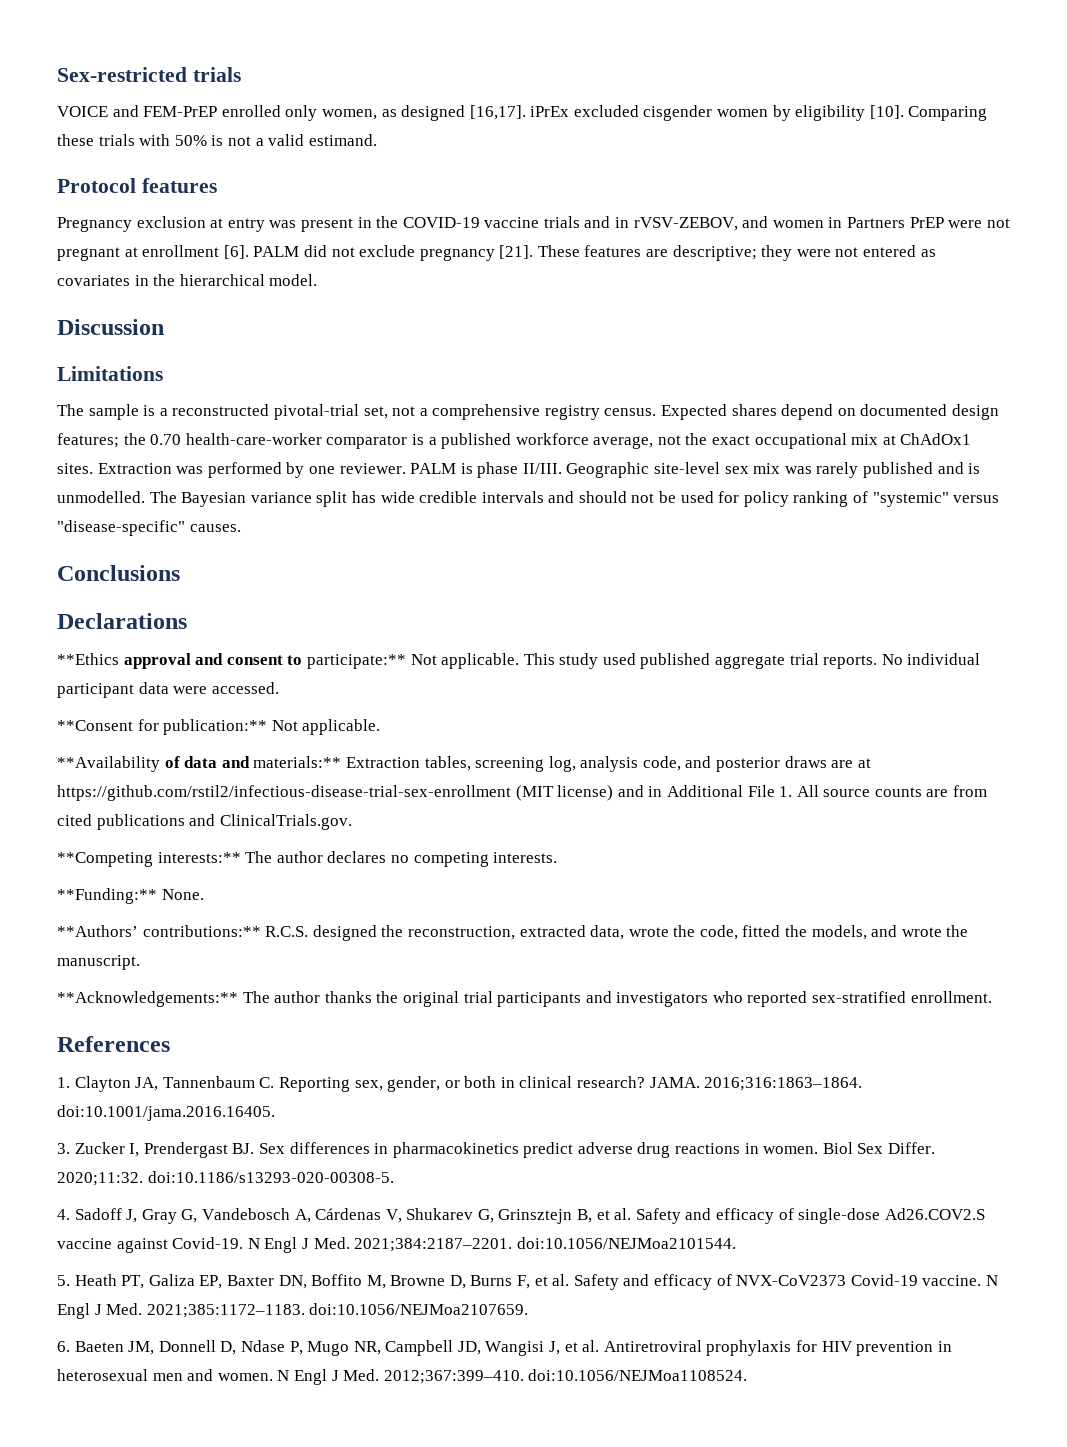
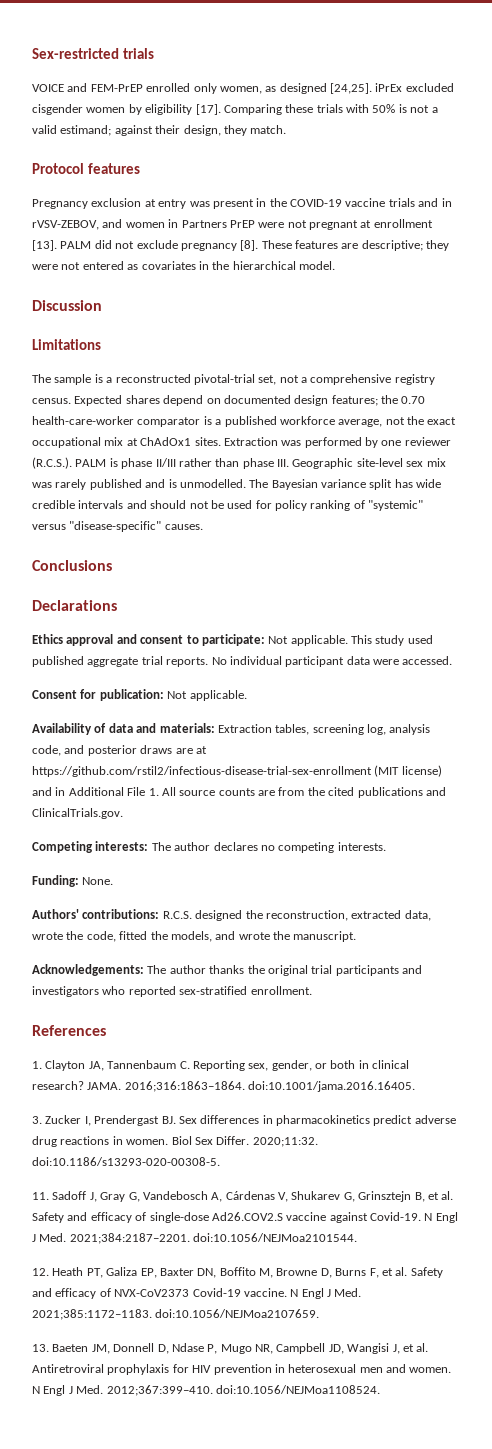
[469,105,526,120] [16,17]. -> [330,83,372,94] [24,25].
[869,105,904,119] [10]. -> [195,104,221,115] [17].
[308,134,377,146] estimand. -> [60,125,287,136] estimand; against their design, they match.
[223,245,249,259] [6]. -> [32,240,57,251] [13].
[499,245,534,259] [21]. -> [240,240,259,251] [8].
[339,463,406,474] reviewer. -> [404,437,451,446] [32,457,72,469] reviewer (R.C.S.).
[522,463,562,474] II/III. -> [155,458,289,469] II/III rather than phase III.
[57,653,119,665] **Ethics -> [32,634,63,644] Ethics
[306,654,406,669] participate:** -> [201,634,265,646] participate:
[57,719,268,735] **Consent for publication:** -> [32,689,164,701] Consent for publication:
[57,756,160,772] **Availability -> [32,723,92,735] Availability
[253,756,342,768] materials:** -> [159,723,215,733] materials:
(988, 791) none -> [307,787,325,796] the
[57,852,241,867] **Competing interests:** -> [32,841,149,853] Competing interests:
[57,888,157,904] **Funding:** -> [32,875,79,887] Funding:
[57,925,261,937] **Authors’ contributions:** -> [32,909,160,919] Authors' contributions:
[57,991,238,1007] **Acknowledgements:** -> [32,964,144,976] Acknowledgements:
[57,1209,70,1220] 4. -> [32,1192,49,1200] 11.
[57,1275,70,1286] 5. -> [32,1268,49,1276] 12.
[57,1341,70,1352] 6. -> [32,1344,49,1352] 13.

